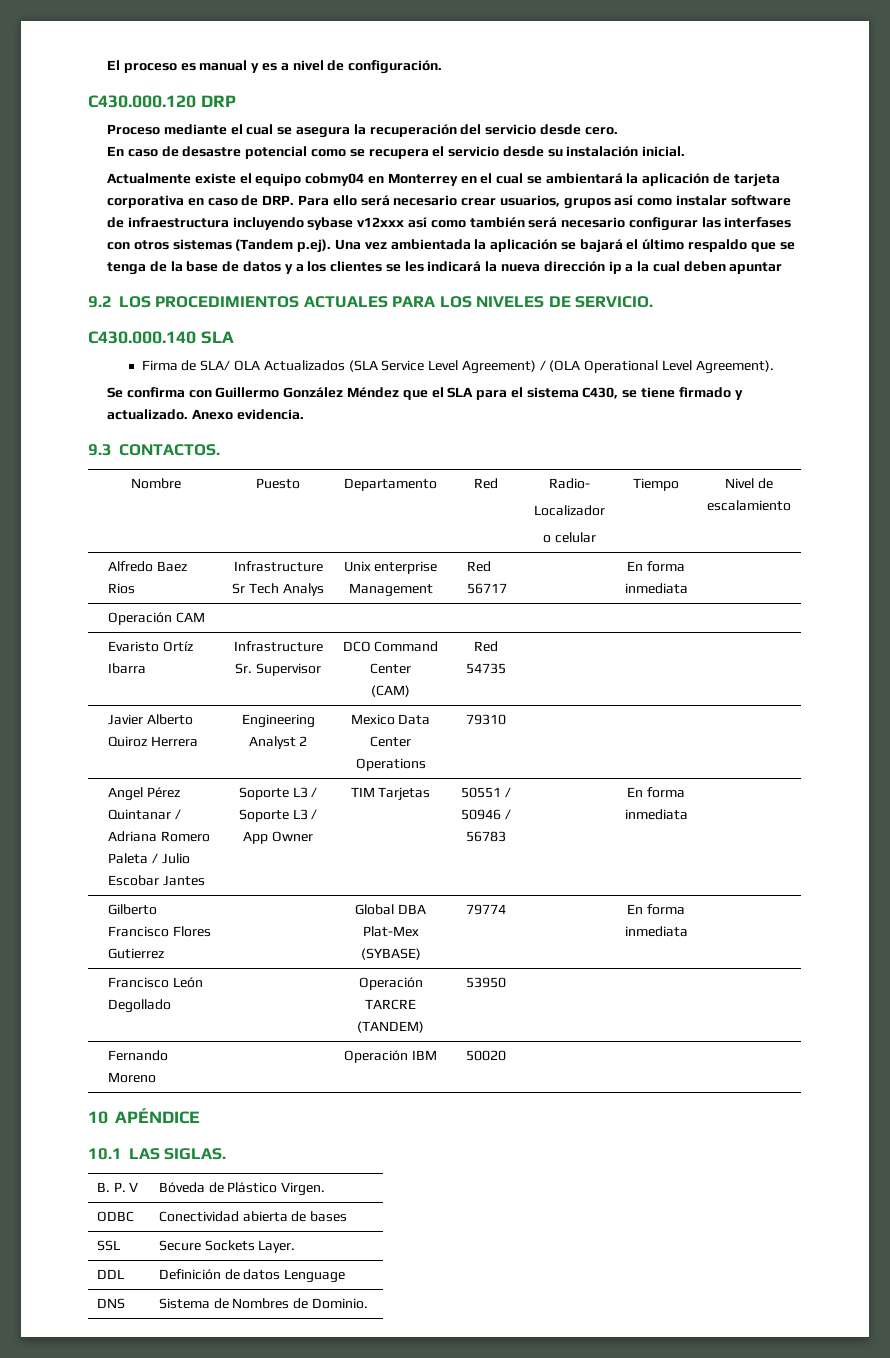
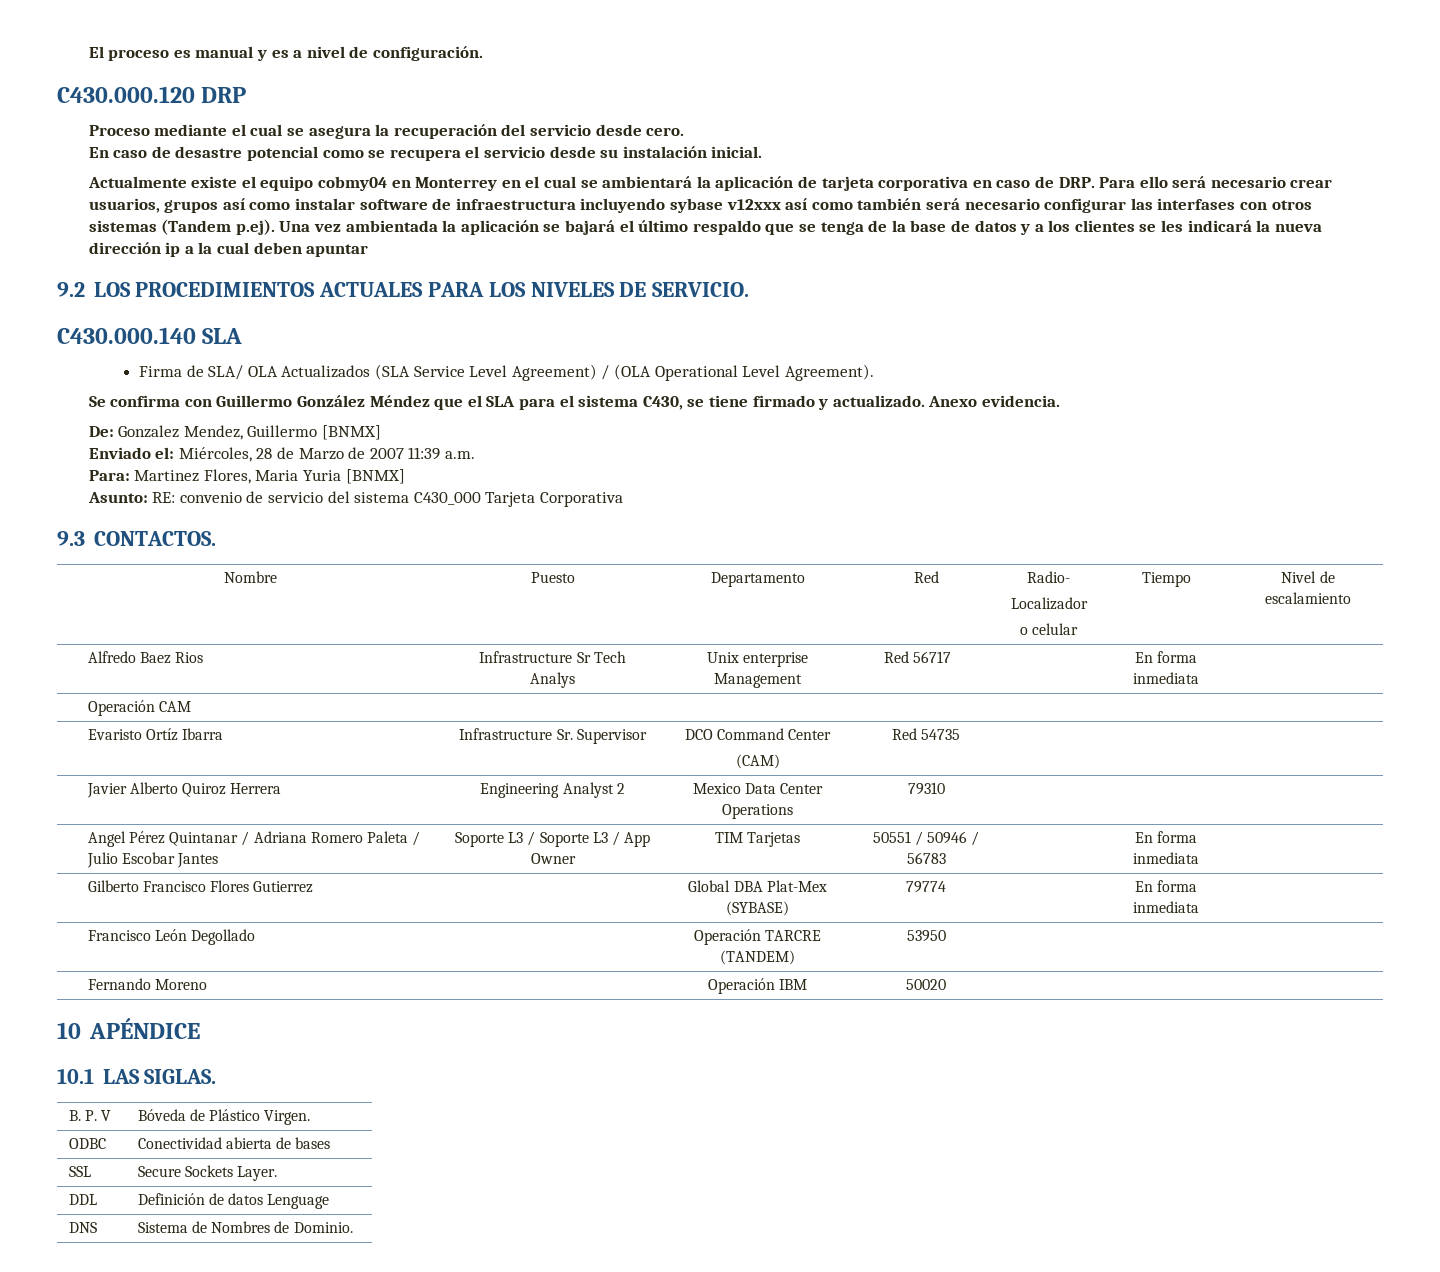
(304, 414) none -> [88,425,382,440] [88,447,476,462] [88,469,405,484] [87,491,624,507] // De: Gonzalez Mendez, Guillermo [BNMX] // Enviado el: Miércoles, 28 de Marzo de 2007 11:39 a.m. // Para: Martinez Flores, Maria Yuria [BNMX] // Asunto: RE: convenio de servicio del sistema C430_000 Tarjeta Corporativa

